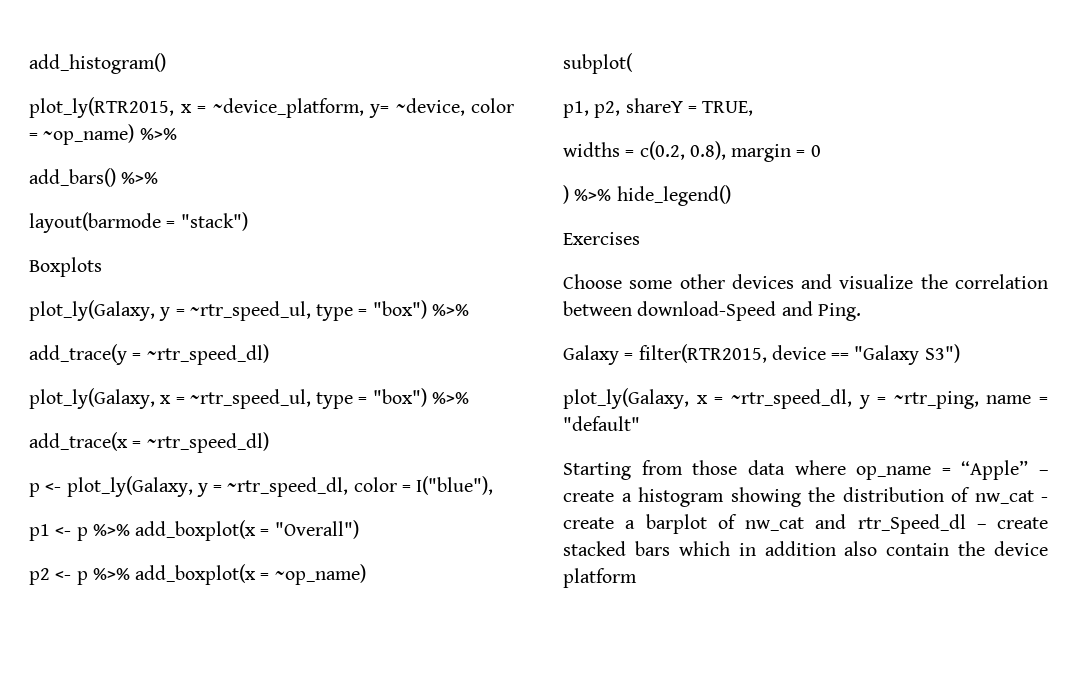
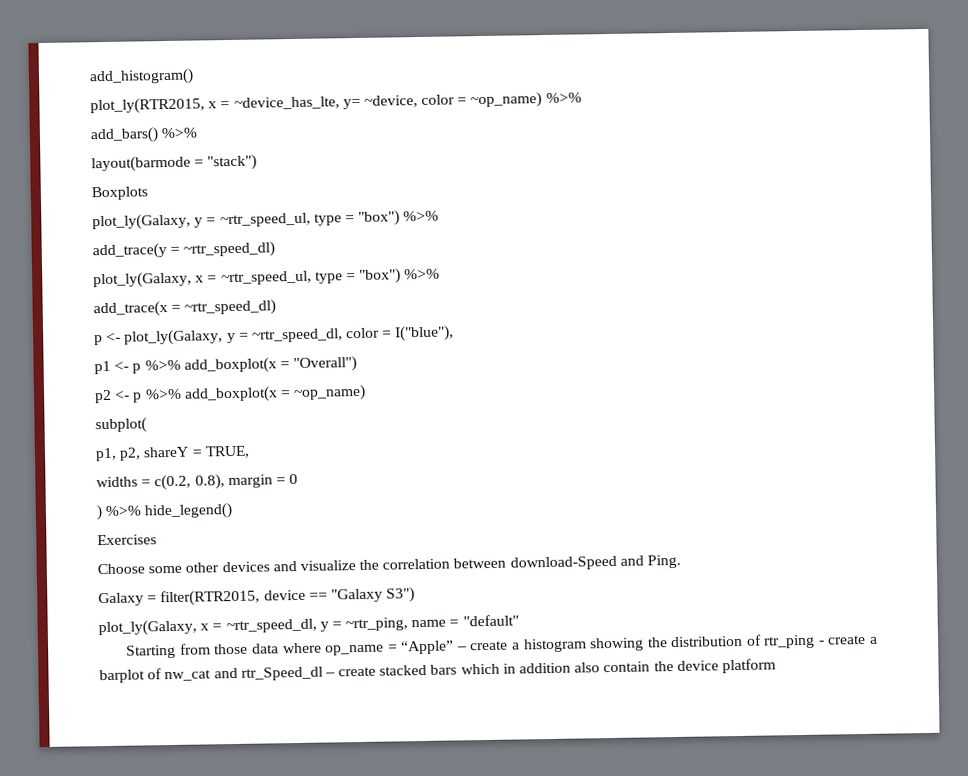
[212,98,364,118] ~device_platform, -> [233,96,340,110] ~device_has_lte,
[974,490,1034,504] nw_cat -> [763,634,816,649] rtr_ping

